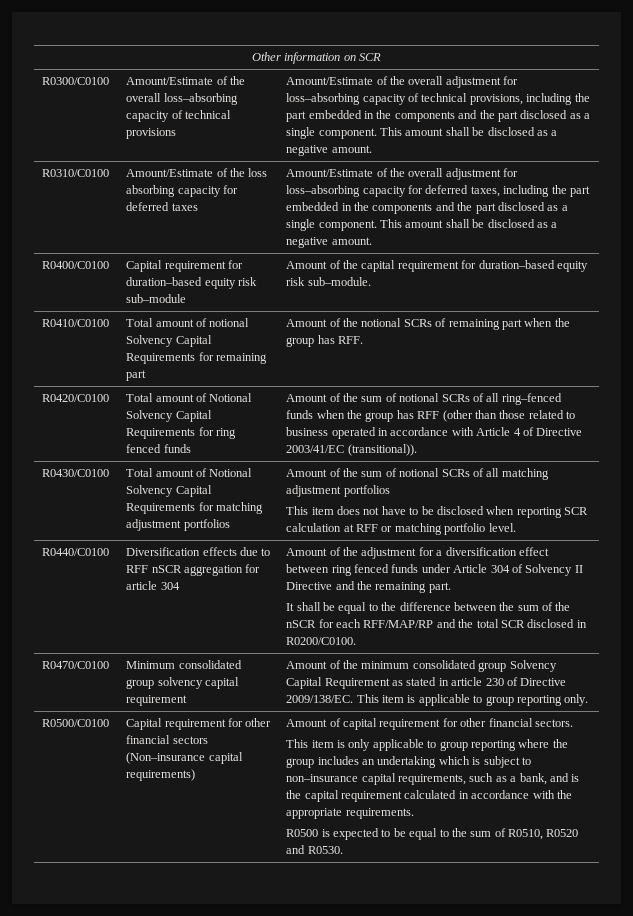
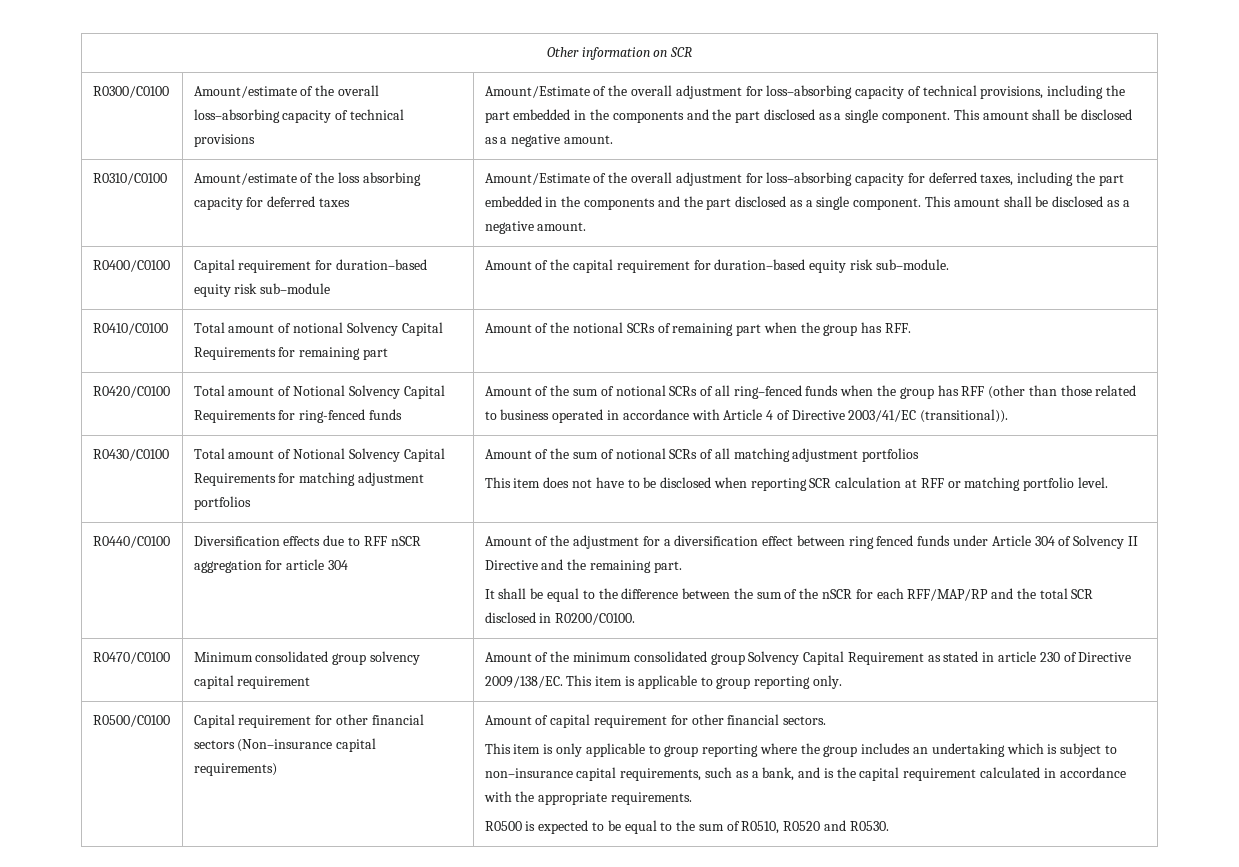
[126,77,214,85] Amount/Estimate -> [193,86,297,98] Amount/estimate
[126,169,214,177] Amount/Estimate -> [193,173,297,185] Amount/estimate
[216,428,237,439] [126,444,162,453] ring fenced -> [299,409,366,423] ring-fenced

